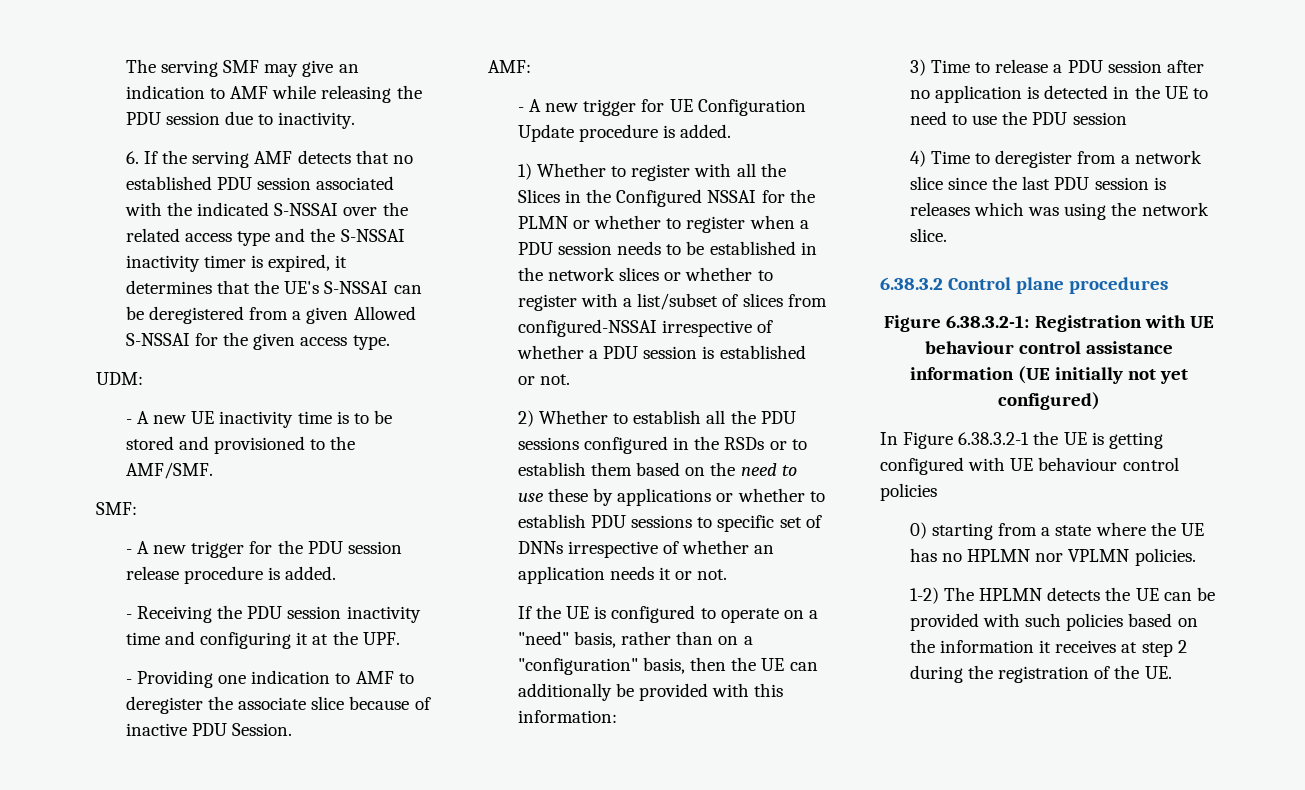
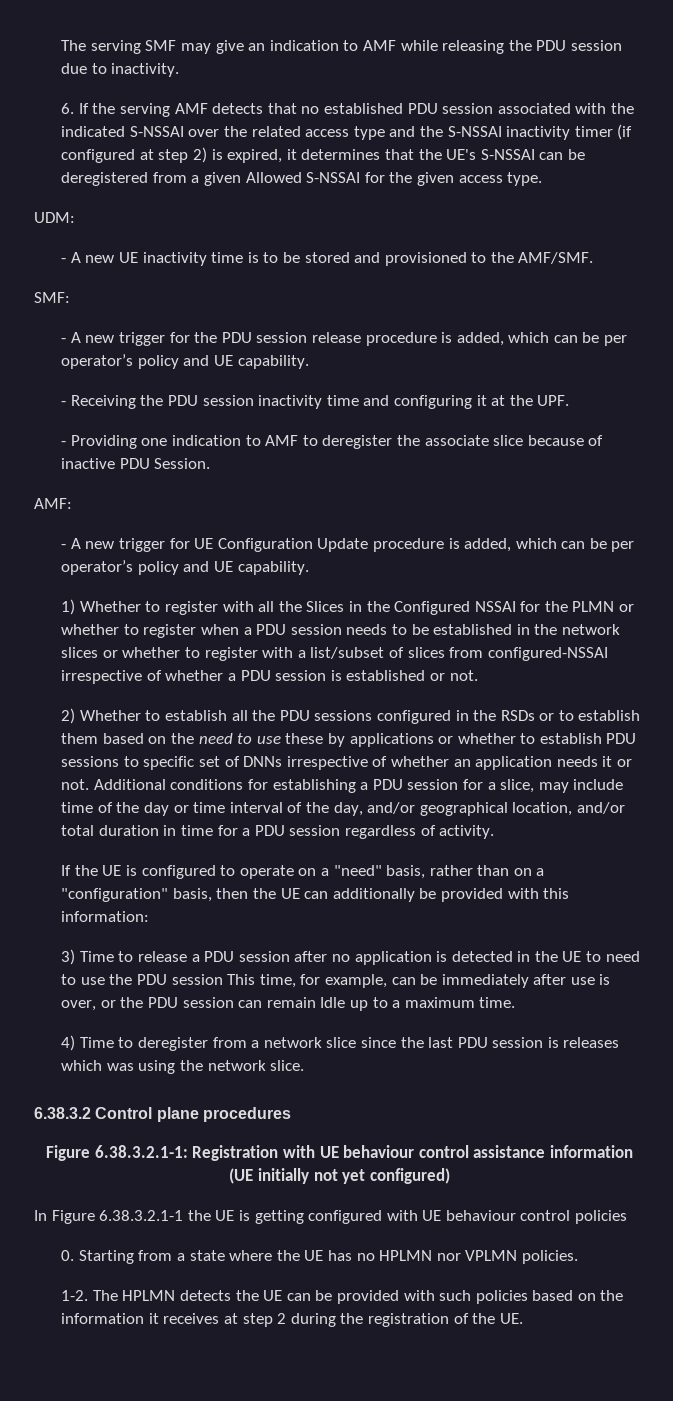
(247, 261) none -> [617,124,633,140] [61,147,207,163] (if configured at step 2)
[285,566,337,580] added. -> [456,332,628,346] [61,354,309,369] added, which can be per operator’s policy and UE capability.
[680,124,732,138] added. -> [464,538,635,552] [61,560,309,575] added, which can be per operator’s policy and UE capability.
(728, 574) none -> [93,779,624,793] [61,802,625,816] [61,825,495,839] Additional conditions for establishing a PDU session for a slice, may include time of the day or time interval of the day, and/or geographical location, and/or total duration in time for a PDU session regardless of activity.
(1127, 118) none -> [227,974,611,988] [61,997,516,1011] This time, for example, can be immediately after use is over, or the PDU session can remain Idle up to a maximum time.
[946,315,1030,328] 6.38.3.2-1: -> [94,1145,188,1158] 6.38.3.2.1-1:
[958,432,1030,445] 6.38.3.2-1 -> [99,1210,184,1221] 6.38.3.2.1-1
[909,522,994,540] 0) starting -> [61,1250,134,1264] 0. Starting
[909,587,939,604] 1-2) -> [61,1290,89,1301] 1-2.

